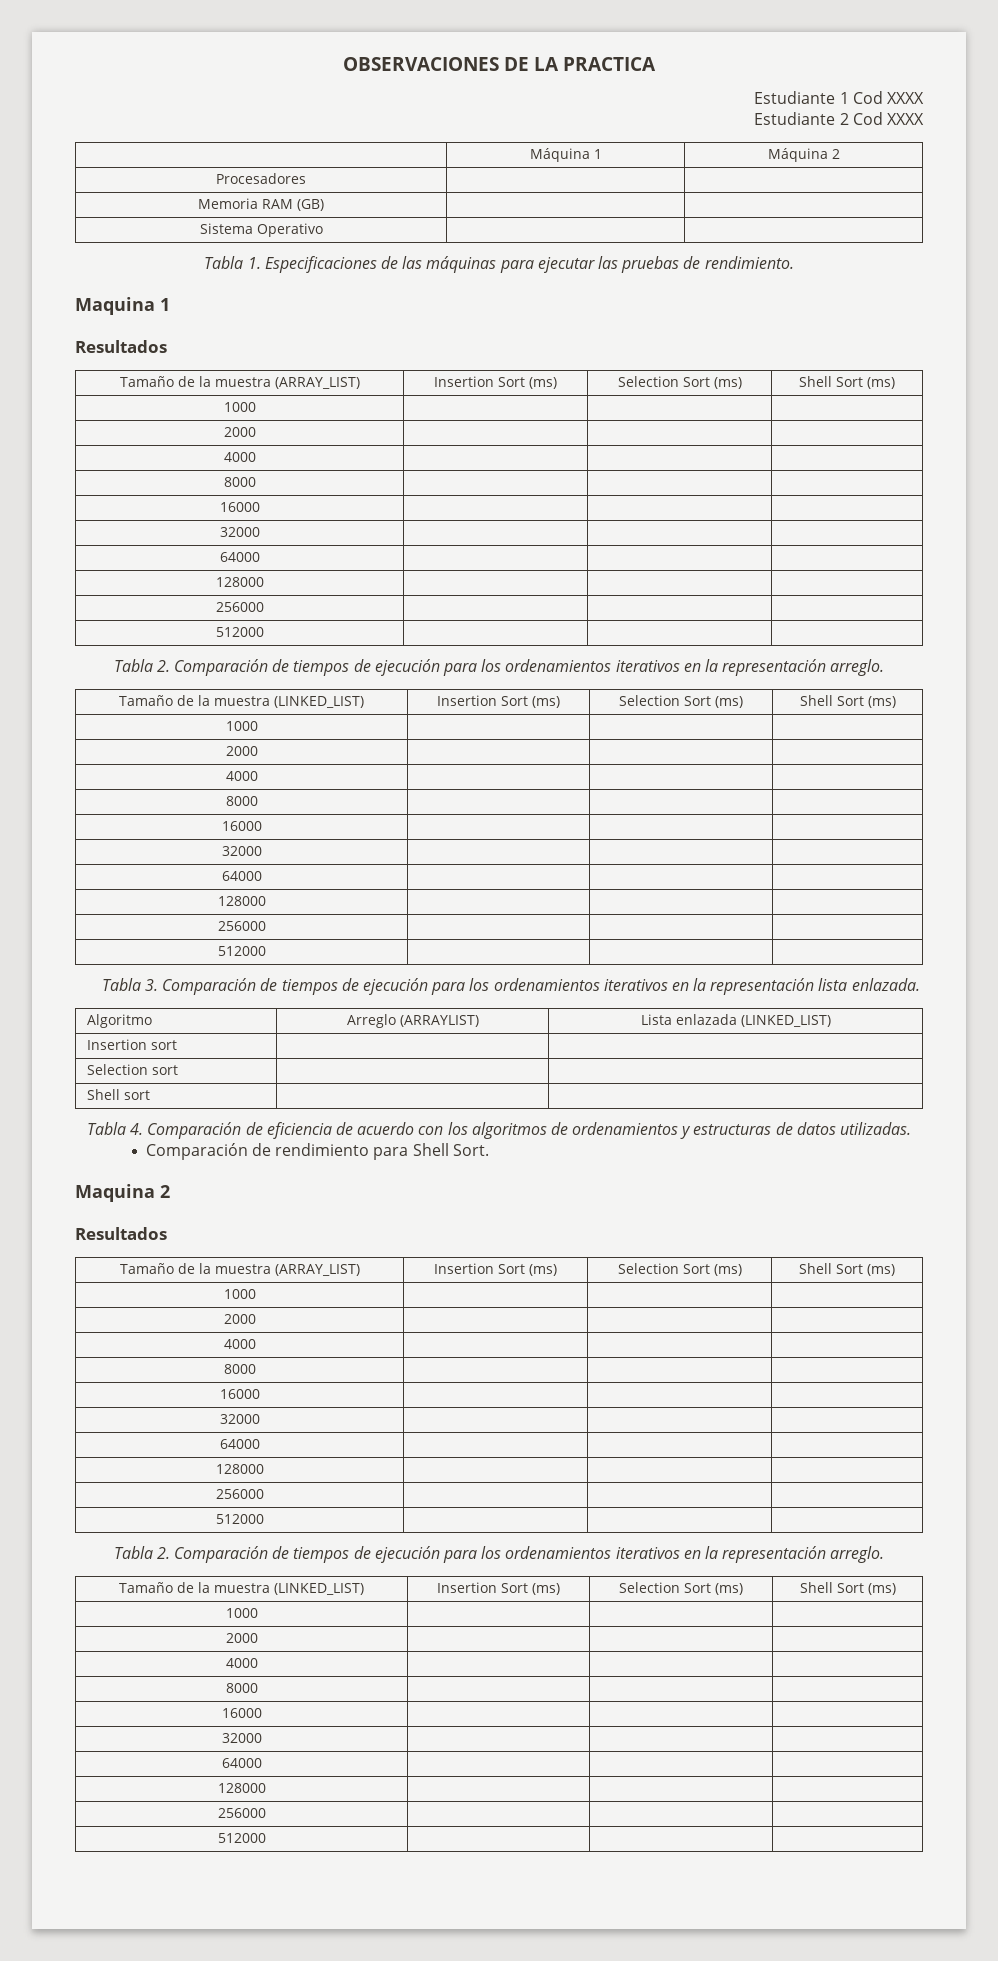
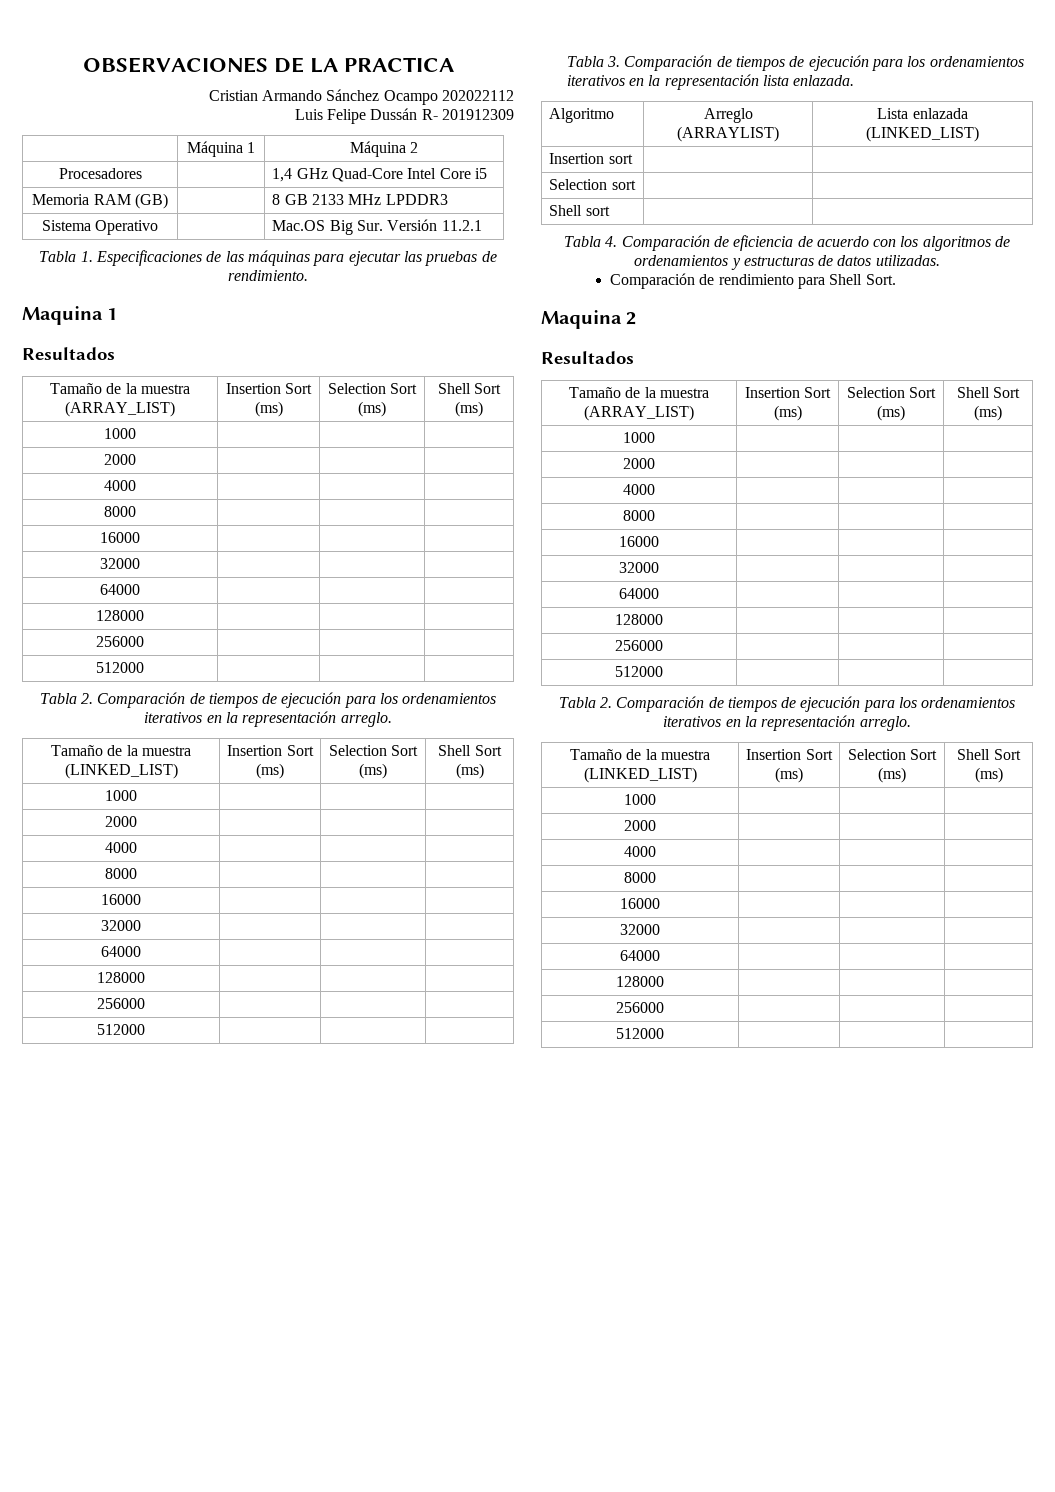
[754,91,924,104] [754,112,924,125] Estudiante 1 Cod XXXX // Estudiante 2 Cod XXXX -> [208,89,514,105] [294,108,514,124] Cristian Armando Sánchez Ocampo 202022112 // Luis Felipe Dussán R- 201912309
[198,198,324,211] [199,223,323,237] // Memoria RAM (GB) | | // Sistema Operativo | | -> [272,168,487,182] [32,193,168,209] [272,194,448,205] [41,220,159,235] [272,219,482,235] 1,4 GHz Quad-Core Intel Core i5 // Memoria RAM (GB) | | 8 GB 2133 MHz LPDDR3 // Sistema Operativo | | Mac.OS Big Sur. Versión 11.2.1

